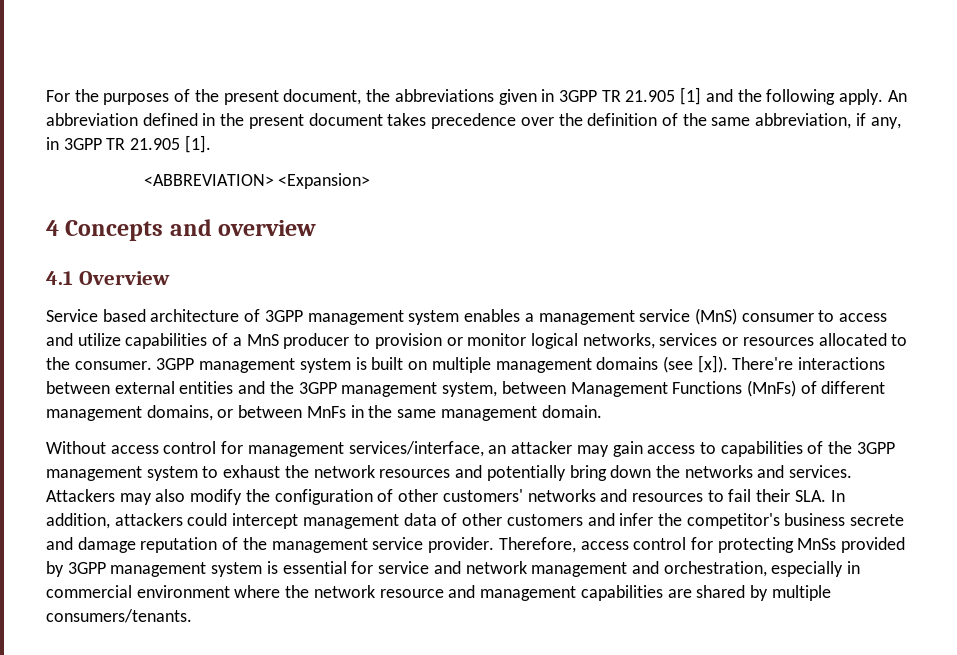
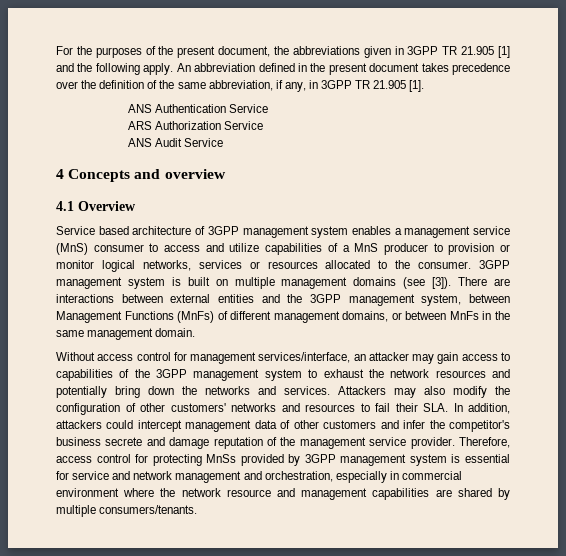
[143,173,371,189] <ABBREVIATION> <Expansion> -> [127,104,268,113] [127,121,263,130] [127,138,223,147] ANS Authentication Service // ARS Authorization Service // ANS Audit Service
[697,355,794,373] [x]). There're -> [432,277,510,289] [3]). There are

